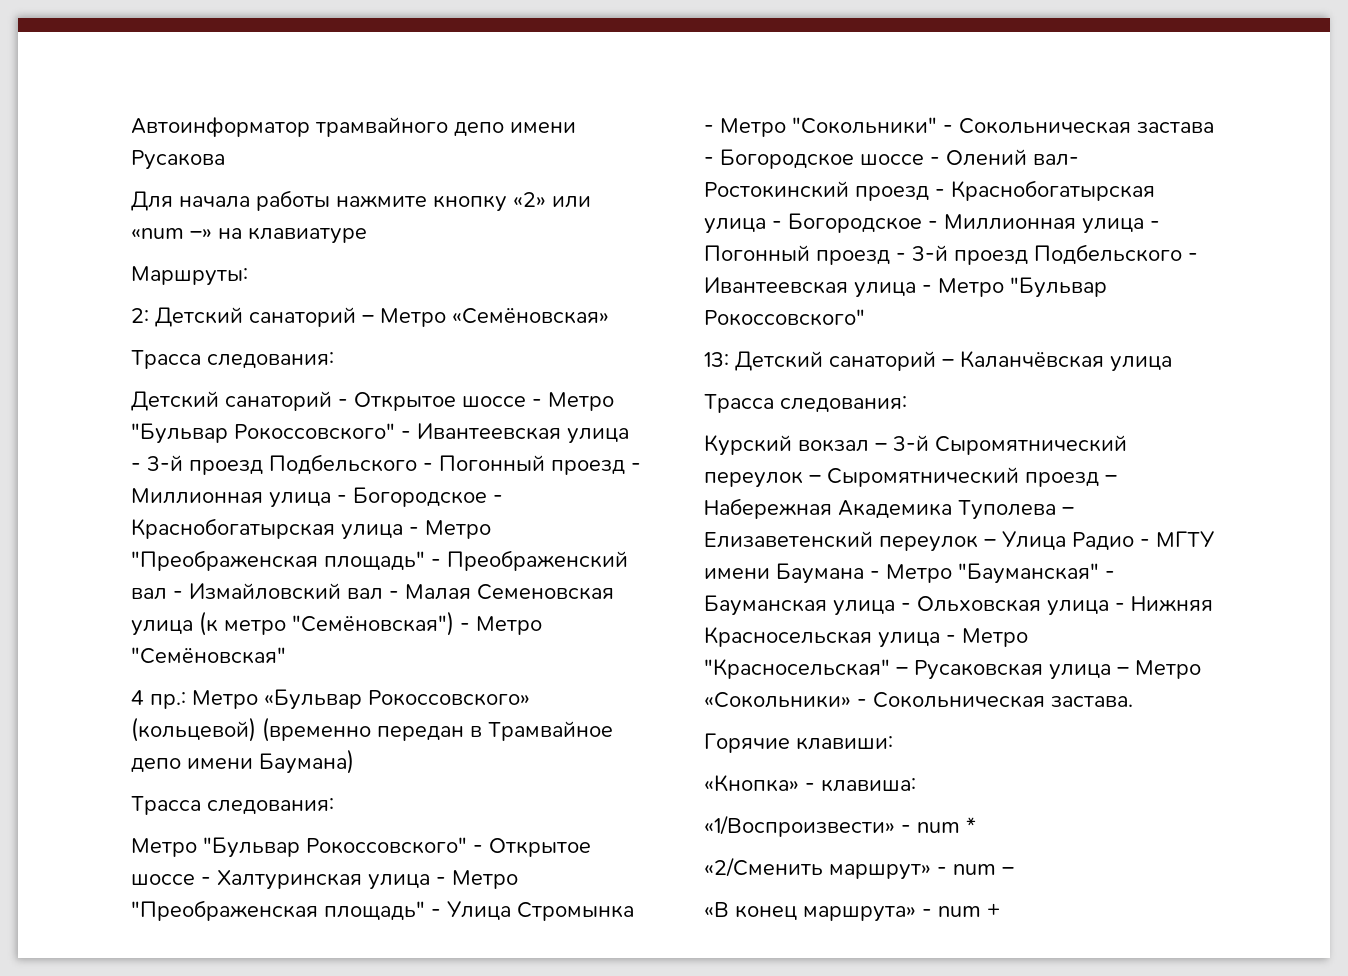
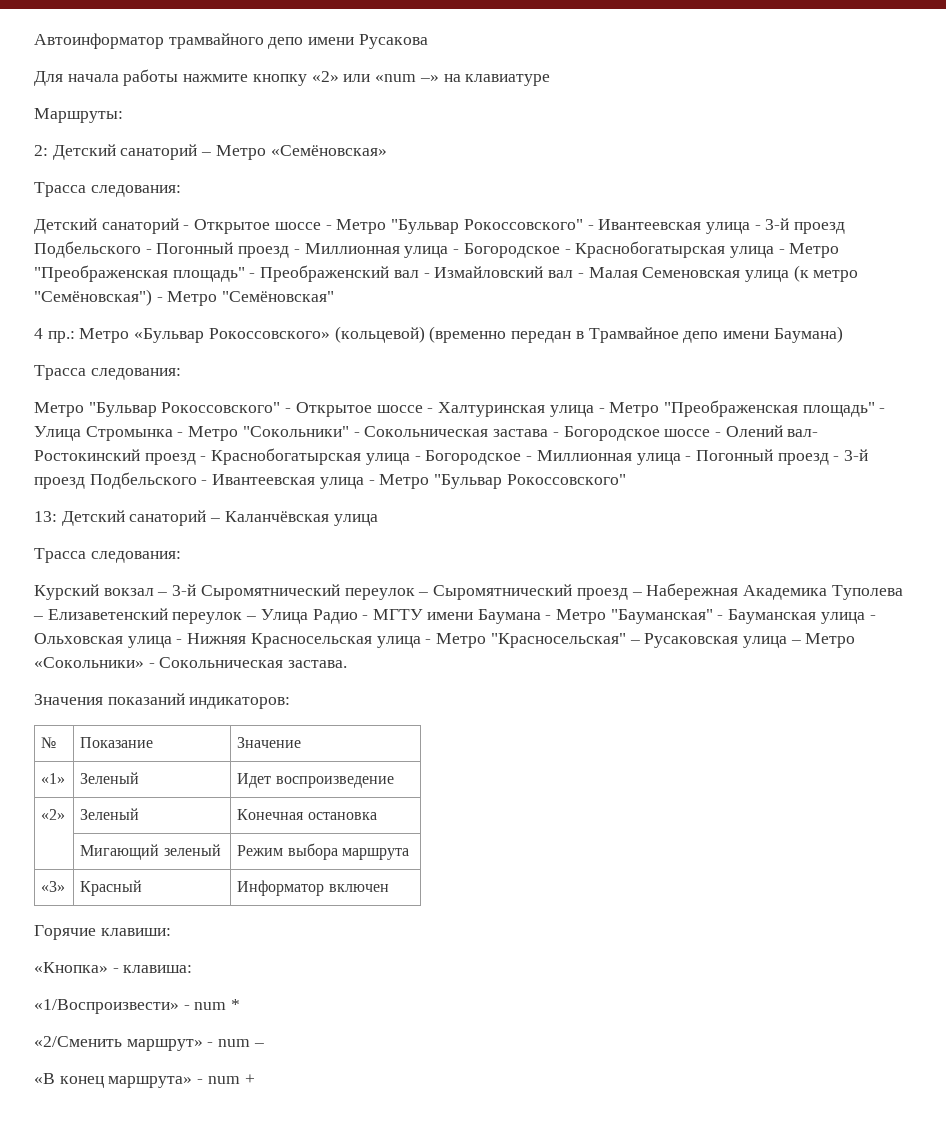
(1133, 701) none -> [34,693,291,709] [41,737,57,748] [80,737,154,748] [237,737,302,748] [41,773,66,784] [80,772,140,784] [237,773,394,788] [41,809,66,820] [80,808,140,820] [237,809,377,820] [80,844,221,860] [237,843,409,860] [41,881,66,892] [80,880,143,896] [237,880,389,896] // Значения показаний индикаторов: // № | Показание | Значение // «1» | Зеленый | Идет воспроизведение // «2» | Зеленый | Конечная остановка // | Мигающий зеленый | Режим выбора маршрута // «3» | Красный | Информатор включен

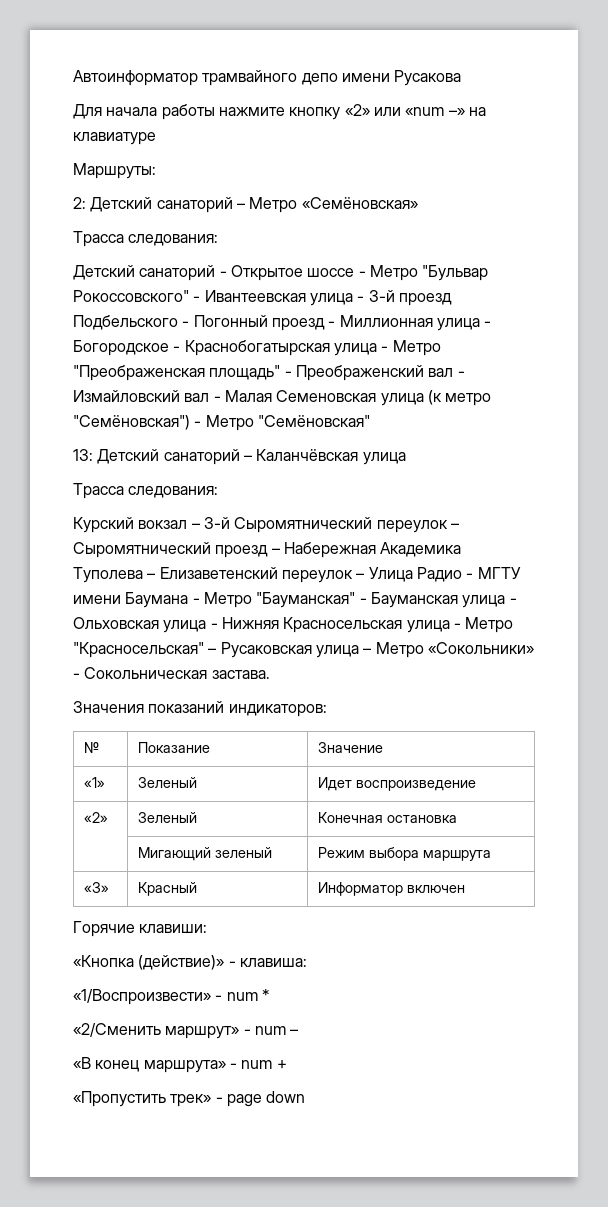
[34,326,843,343] [34,365,181,380] [34,400,886,417] [34,425,819,441] [34,448,869,465] [34,472,626,489] // 4 пр.: Метро «Бульвар Рокоссовского» (кольцевой) (временно передан в Трамвайное депо имени Баумана) // Трасса следования: // Метро "Бульвар Рокоссовского" - Открытое шоссе - Халтуринская улица - Метро "Преображенская площадь" - Улица Стромынка - Метро "Сокольники" - Сокольническая застава - Богородское шоссе - Олений вал- Ростокинский проезд - Краснобогатырская улица - Богородское - Миллионная улица - Погонный проезд - 3-й проезд Подбельского - Ивантеевская улица - Метро "Бульвар Рокоссовского" -> (370, 421) none
[34,962,108,973] «Кнопка» -> [73,955,225,970] «Кнопка (действие)»
(255, 1079) none -> [73,1091,306,1107] // «Пропустить трек» - page down

